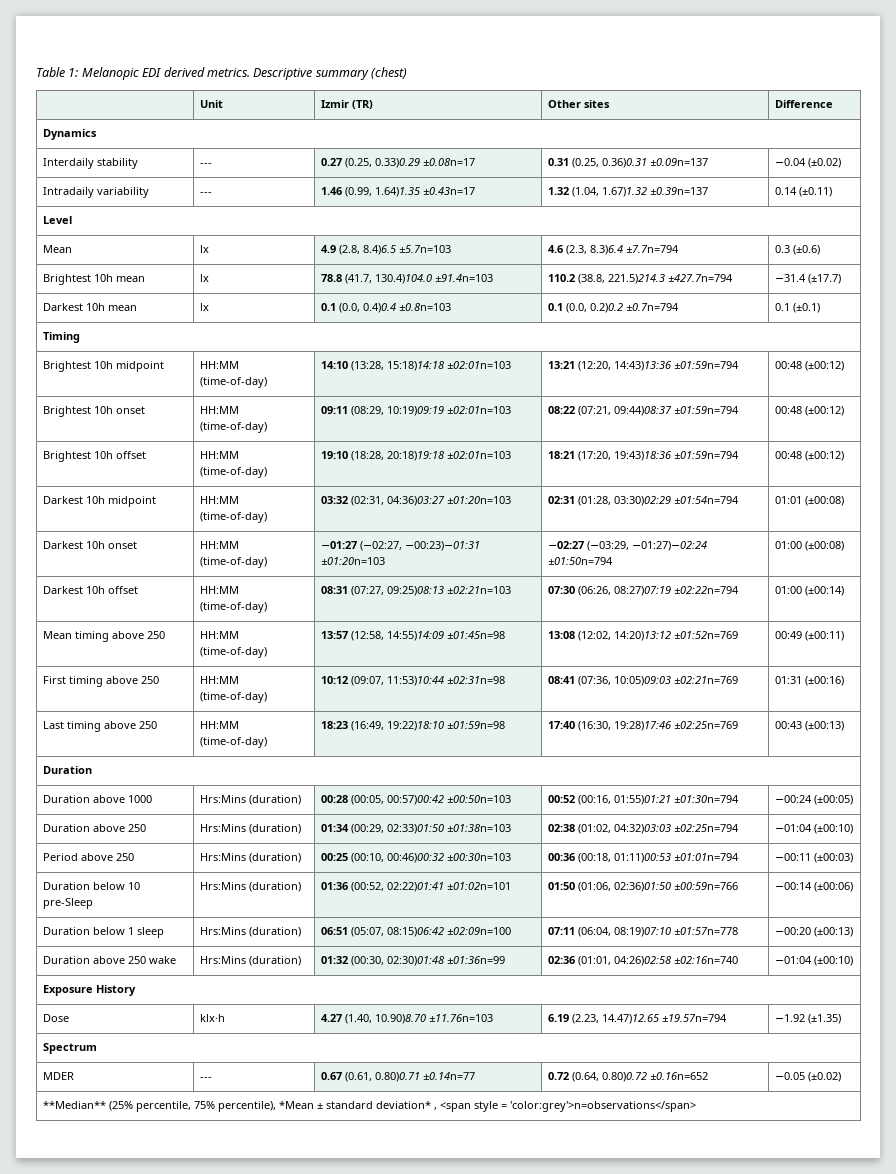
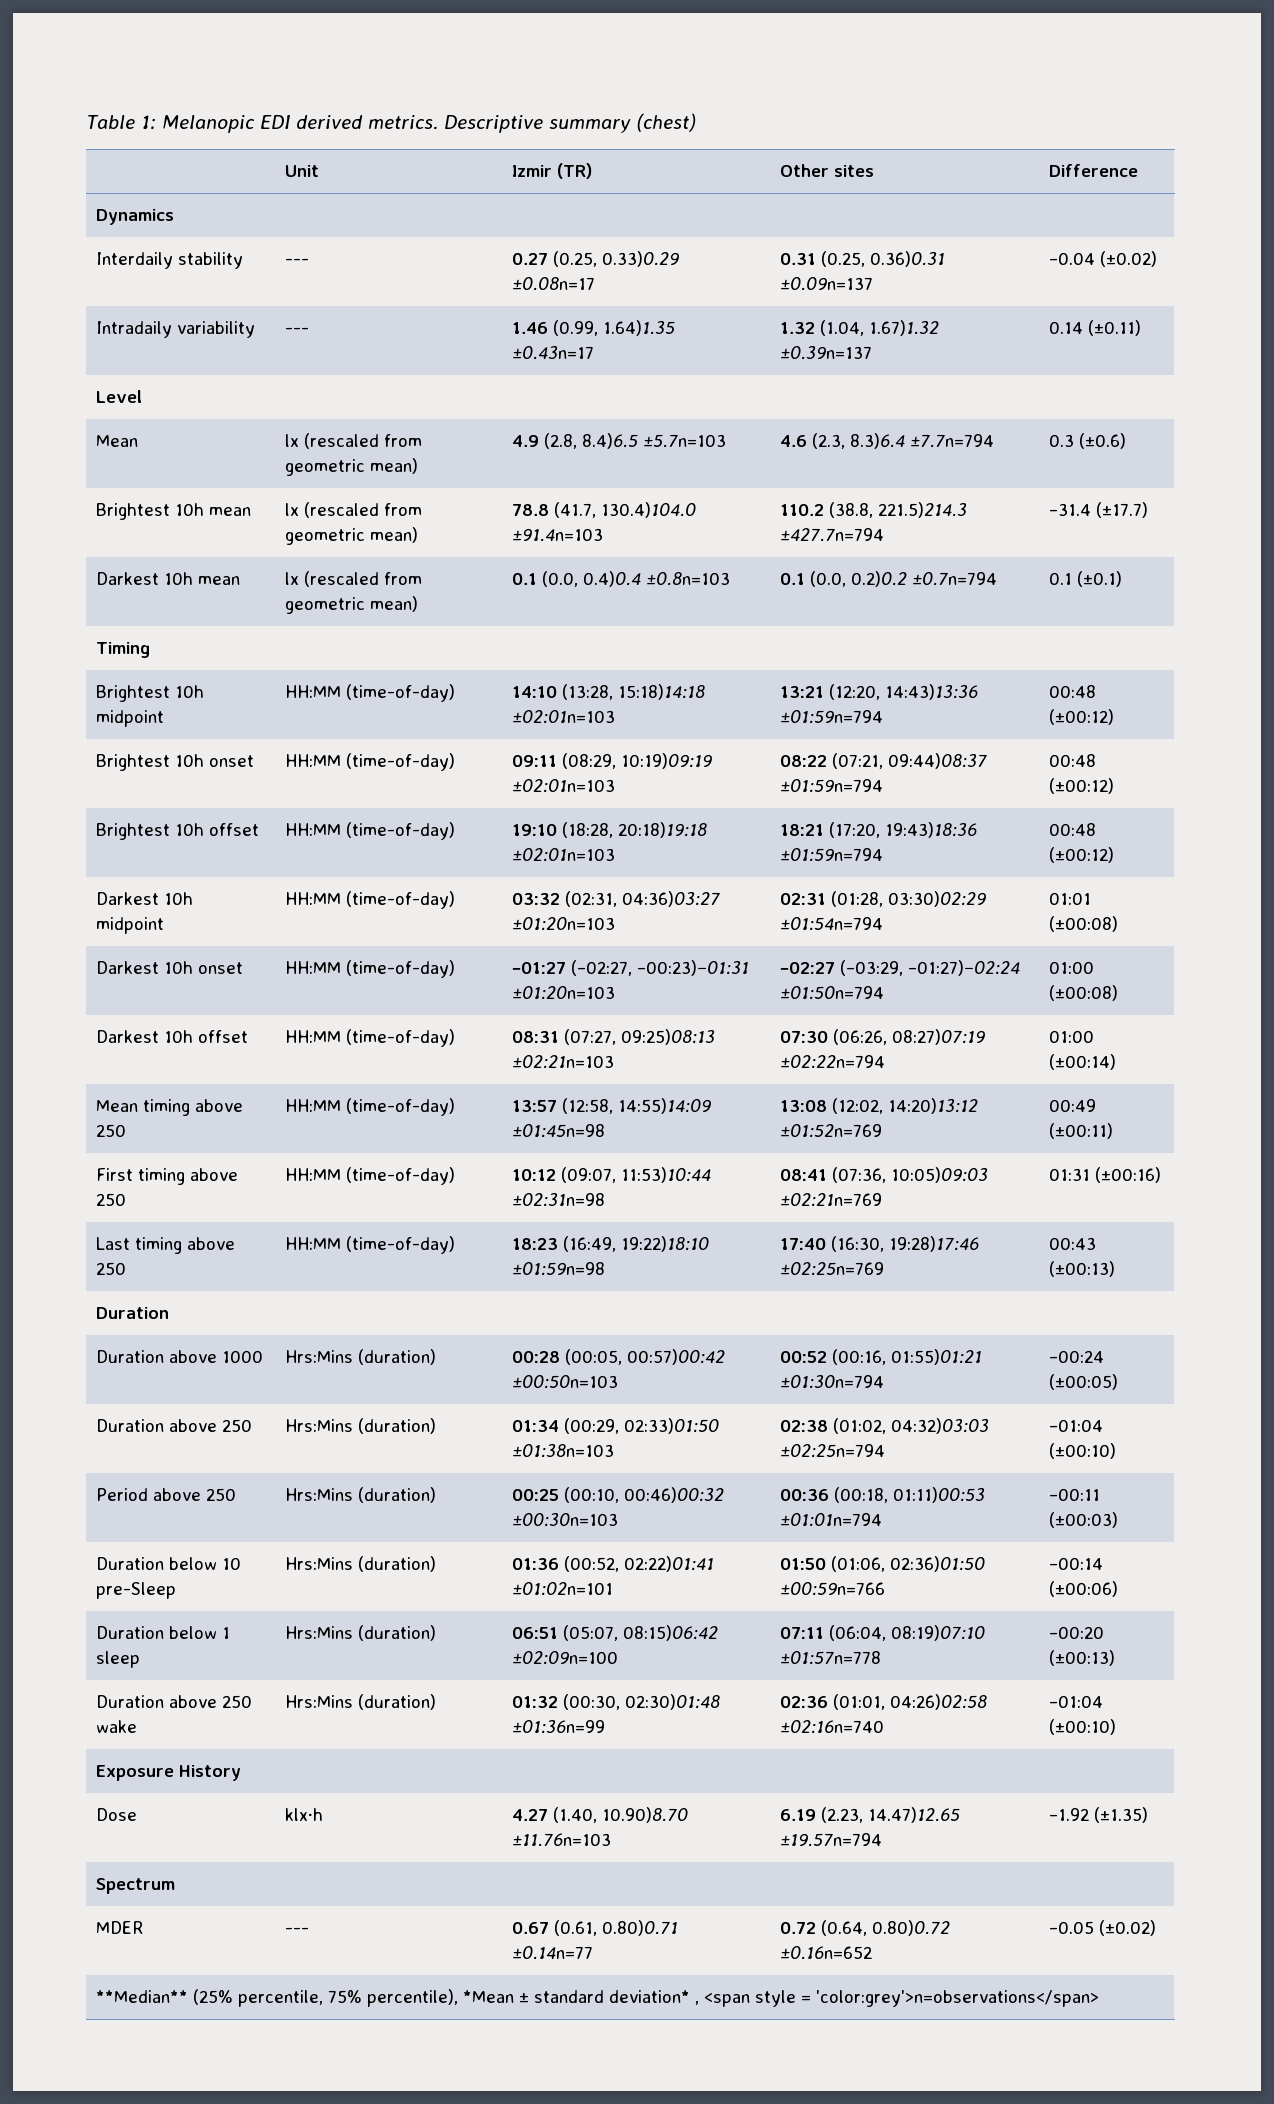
(210, 249) none -> [304,433,423,449] [285,458,419,476] (rescaled from geometric mean)
(210, 278) none -> [304,502,423,518] [285,527,419,545] (rescaled from geometric mean)
(210, 307) none -> [304,571,423,587] [285,596,419,614] (rescaled from geometric mean)

